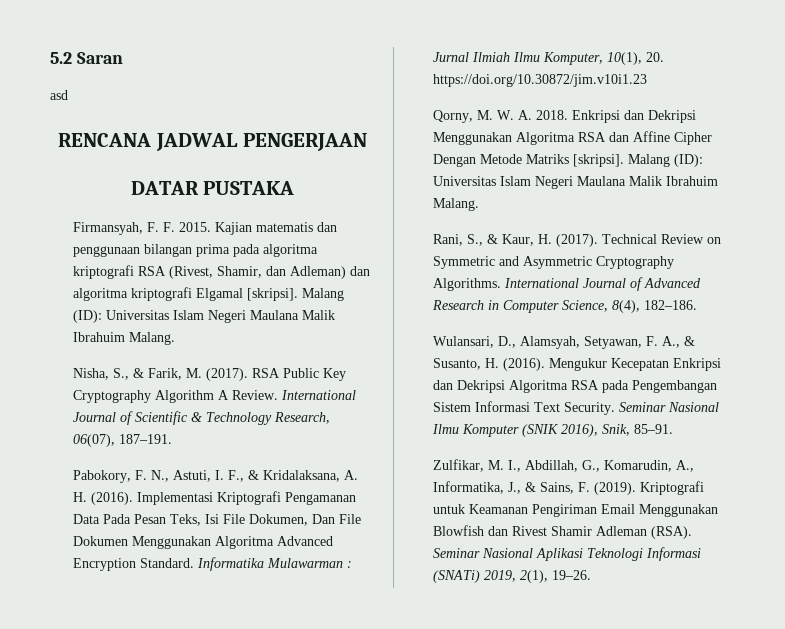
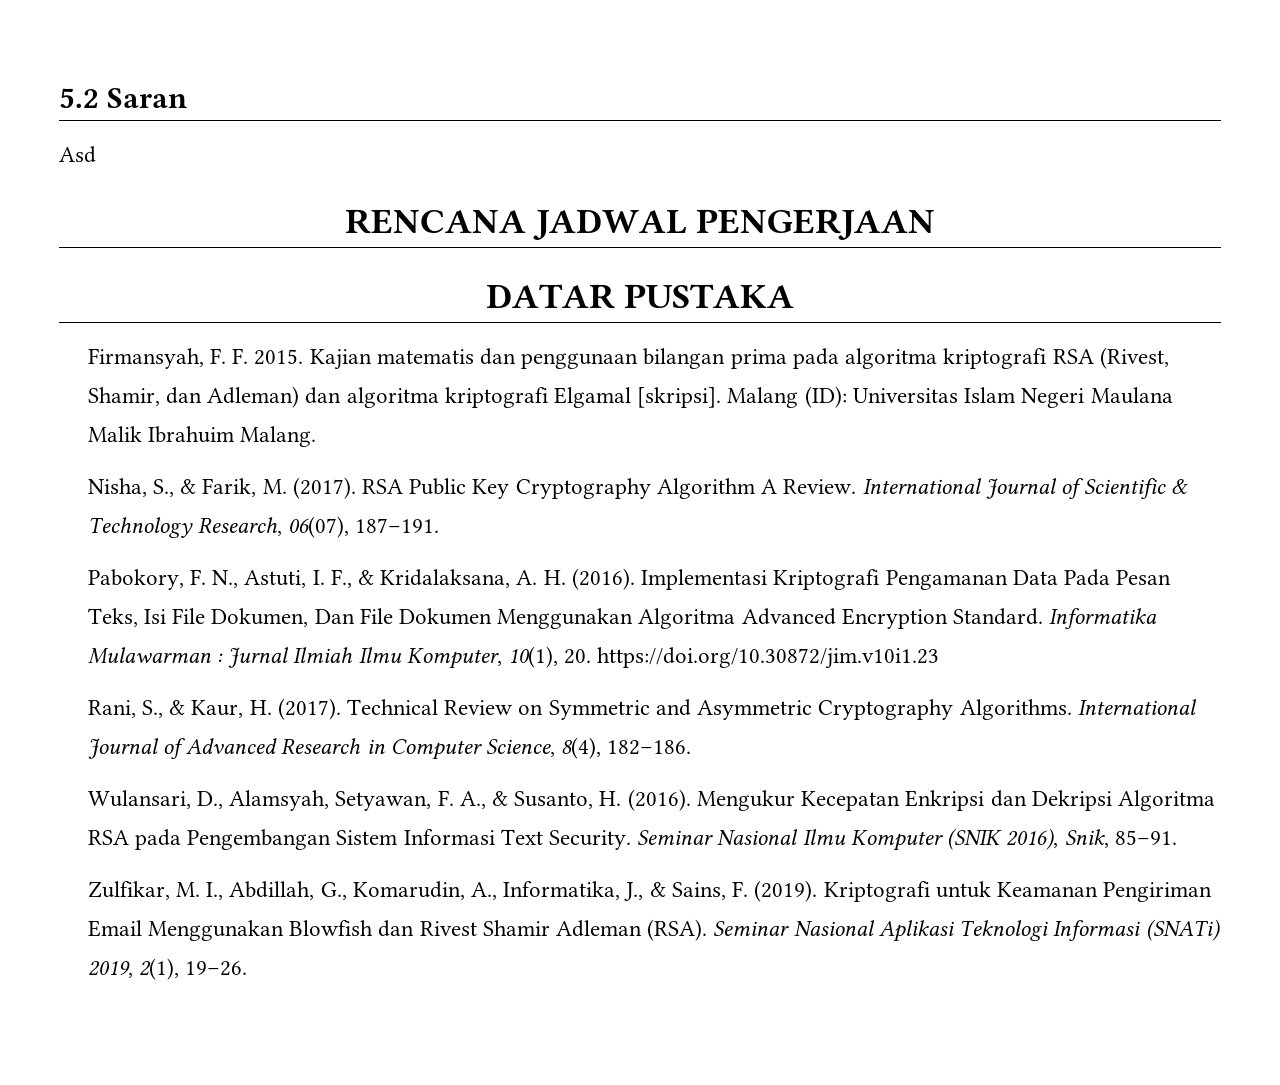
[50,90,68,100] asd -> [59,146,96,163] Asd
[432,110,696,123] [432,131,712,145] [432,154,703,167] [432,176,718,189] [432,198,479,211] // Qorny, M. W. A. 2018. Enkripsi dan Dekripsi Menggunakan Algoritma RSA dan Affine Cipher Dengan Metode Matriks [skripsi]. Malang (ID): Universitas Islam Negeri Maulana Malik Ibrahuim Malang. -> (940, 658) none

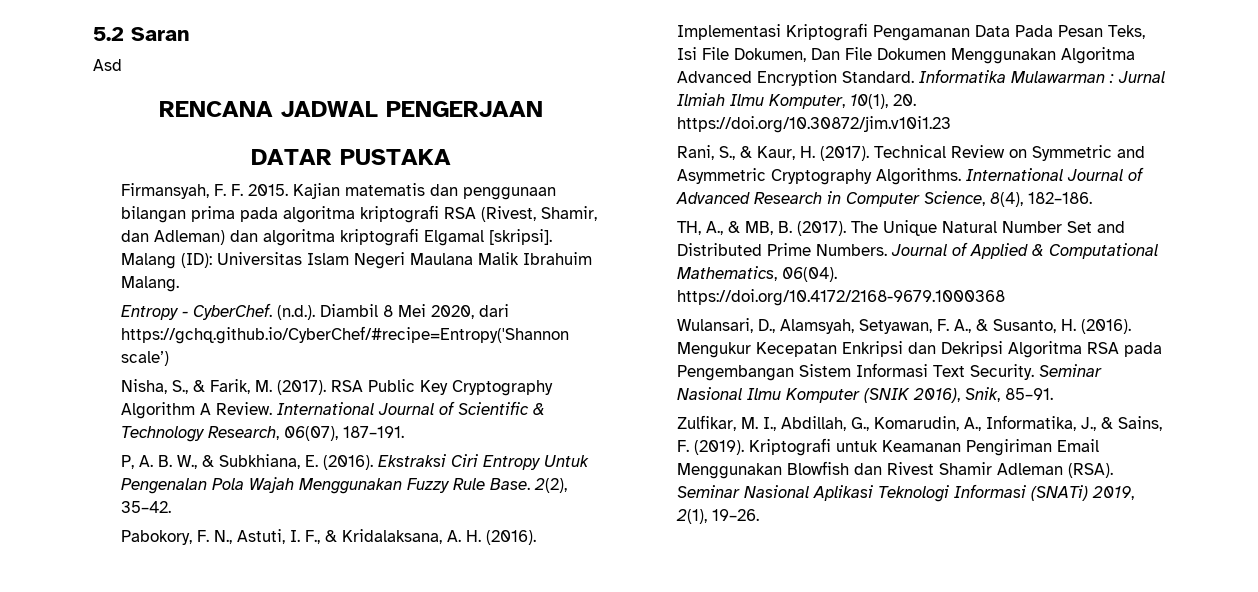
(317, 436) none -> [120,303,509,320] [120,326,569,344] [120,351,169,366] // Entropy - CyberChef. (n.d.). Diambil 8 Mei 2020, dari https://gchq.github.io/CyberChef/#recipe=Entropy('Shannon scale’)
(440, 525) none -> [120,454,589,470] [120,477,567,494] [120,501,171,513] // P, A. B. W., & Subkhiana, E. (2016). Ekstraksi Ciri Entropy Untuk Pengenalan Pola Wajah Menggunakan Fuzzy Rule Base. 2(2), 35–42.
(692, 747) none -> [676,220,1125,236] [676,242,1158,259] [676,266,837,282] [676,289,1005,306] // TH, A., & MB, B. (2017). The Unique Natural Number Set and Distributed Prime Numbers. Journal of Applied & Computational Mathematics, 06(04). https://doi.org/10.4172/2168-9679.1000368

